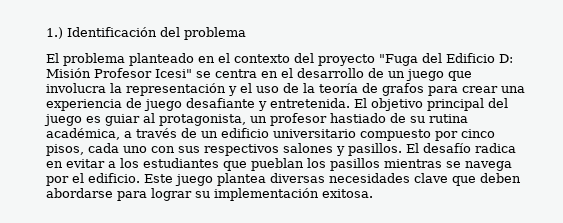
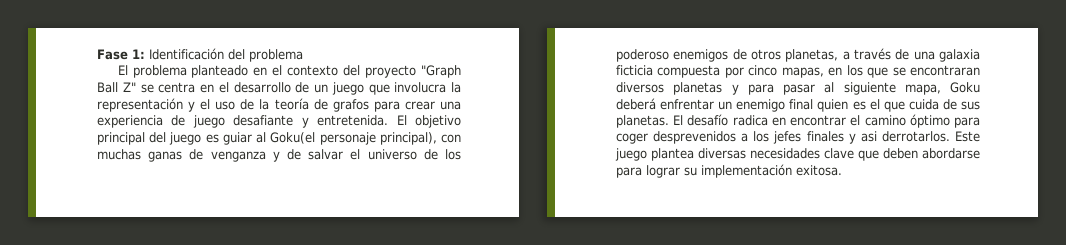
[46,27,63,39] 1.) -> [97,49,145,60] Fase 1:
[379,53,513,66] [46,68,192,78] "Fuga del Edificio D: Misión Profesor Icesi" -> [421,65,461,78] [97,82,136,93] "Graph Ball Z"
[159,113,468,126] [46,128,495,141] [46,143,516,156] [46,158,512,171] [46,173,140,186] protagonista, un profesor hastiado de su rutina académica, a través de un edificio universitario compuesto por cinco pisos, cada uno con sus respectivos salones y pasillos. El desafío radica en evitar a los estudiantes que pueblan los pasillos mientras se navega por el edificio. -> [270,132,462,145] [97,149,461,162] [616,48,980,62] [616,65,981,78] [616,82,980,95] [616,98,980,112] [616,114,980,128] [616,131,950,144] Goku(el personaje principal), con muchas ganas de venganza y de salvar el universo de los poderoso enemigos de otros planetas, a través de una galaxia ficticia compuesta por cinco mapas, en los que se encontraran diversos planetas y para pasar al siguiente mapa, Goku deberá enfrentar un enemigo final quien es el que cuida de sus planetas. El desafío radica en encontrar el camino óptimo para coger desprevenidos a los jefes finales y asi derrotarlos.

